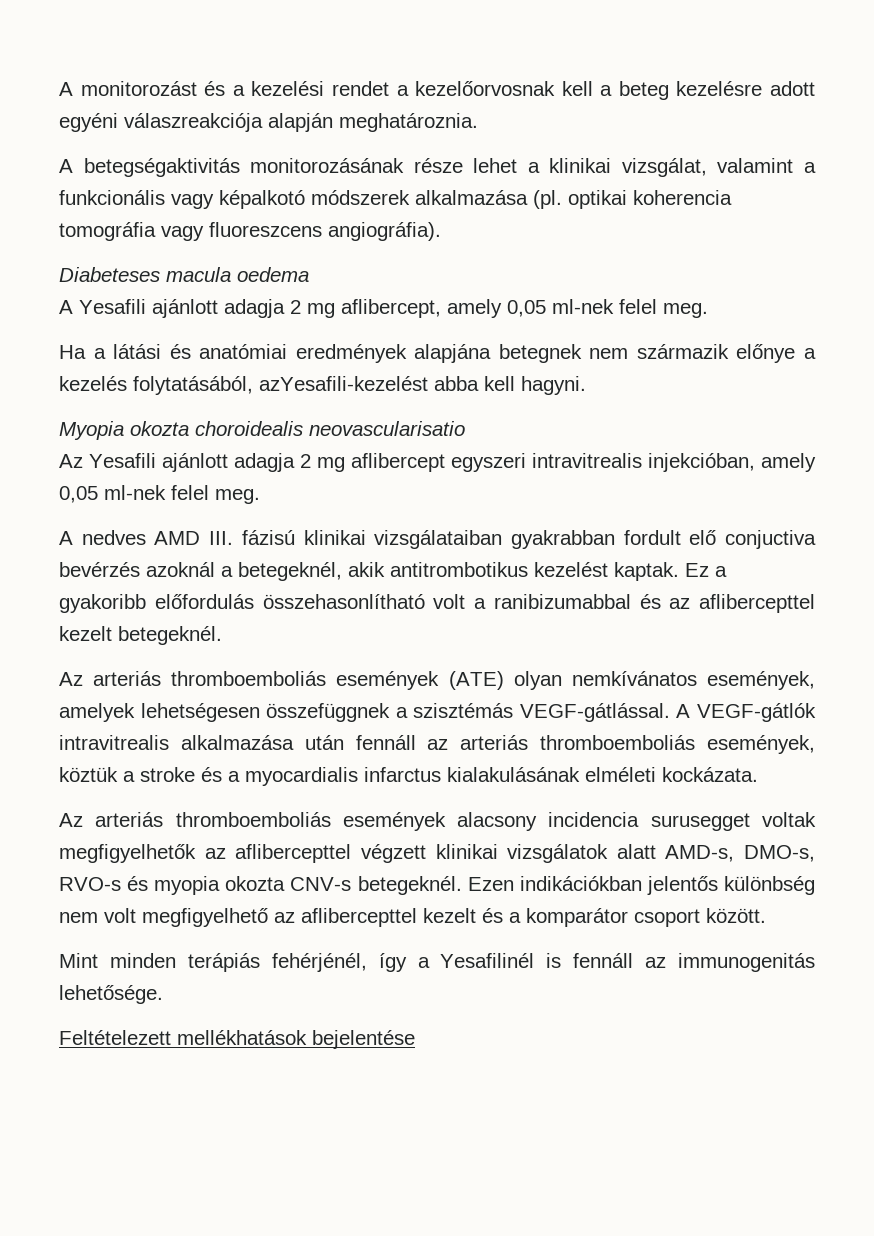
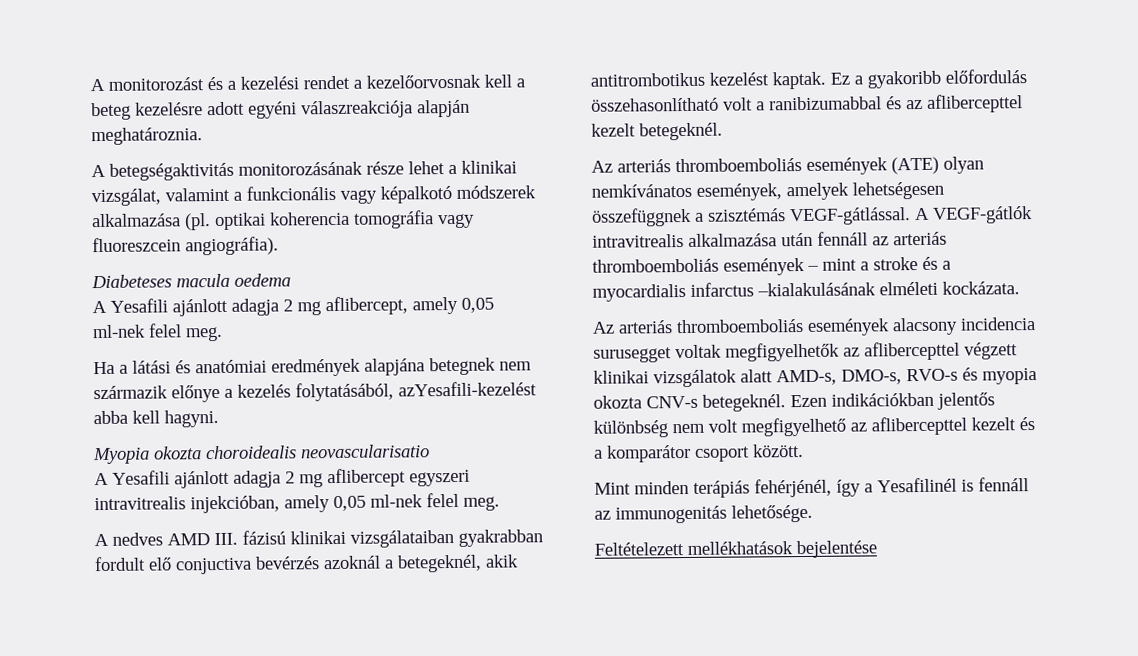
[209,222,322,237] fluoreszcens -> [92,237,181,253] fluoreszcein
[59,454,83,468] Az -> [94,472,109,486] A
[707,735,815,754] [59,767,118,782] események, köztük -> [723,257,857,276] események – mint
[447,767,580,782] kialakulásának -> [757,282,876,297] –kialakulásának

